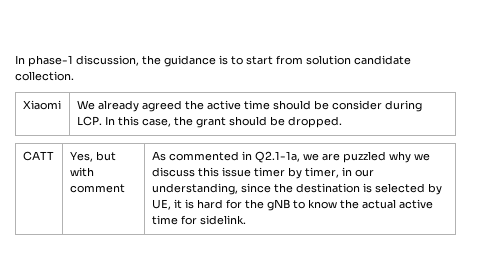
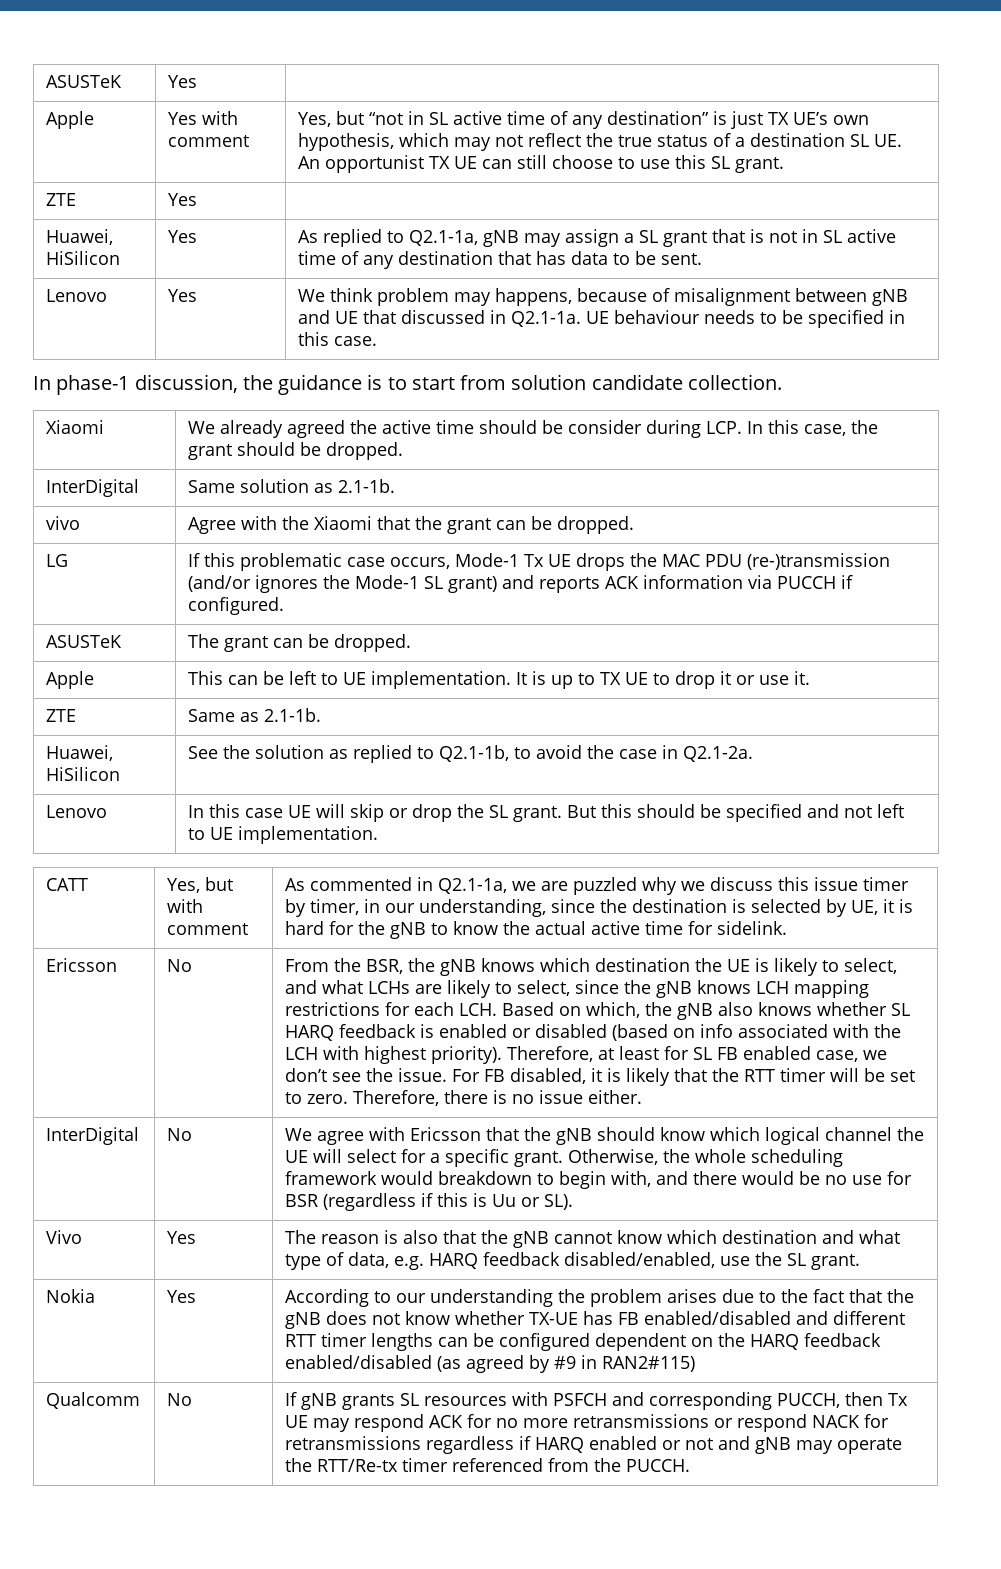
(15, 59) none -> [46,75,123,88] [168,75,198,88] [46,111,95,129] [168,111,239,125] [168,135,250,147] [298,111,870,129] [298,133,903,151] [298,155,785,173] [46,193,77,206] [168,193,198,206] [46,229,114,245] [46,251,121,265] [168,230,198,243] [298,229,897,247] [298,251,703,269] [46,289,108,302] [168,289,198,302] [298,288,909,306] [298,310,906,328] [298,332,378,346] ASUSTeK | Yes | // Apple | Yes with comment | Yes, but “not in SL active time of any destination” is just TX UE’s own hypothesis, which may not reflect the true status of a destination SL UE. An opportunist TX UE can still choose to use this SL grant. // ZTE | Yes | // Huawei, HiSilicon | Yes | As replied to Q2.1-1a, gNB may assign a SL grant that is not in SL active time of any destination that has data to be sent. // Lenovo | Yes | We think problem may happens, because of misalignment between gNB and UE that discussed in Q2.1-1a. UE behaviour needs to be specified in this case. //
(342, 122) none -> [46,479,140,497] [188,479,396,493] [46,516,81,530] [188,516,635,534] [46,554,69,567] [188,553,891,571] [188,575,854,593] [188,597,285,615] [46,635,123,648] [188,634,412,652] [46,671,95,689] [188,671,811,689] [46,709,77,722] [188,708,322,722] [46,745,114,761] [46,767,121,781] [188,745,754,763] [46,805,108,818] [188,804,905,822] [188,826,379,844] // InterDigital | Same solution as 2.1-1b. // vivo | Agree with the Xiaomi that the grant can be dropped. // LG | If this problematic case occurs, Mode-1 Tx UE drops the MAC PDU (re-)transmission (and/or ignores the Mode-1 SL grant) and reports ACK information via PUCCH if configured. // ASUSTeK | The grant can be dropped. // Apple | This can be left to UE implementation. It is up to TX UE to drop it or use it. // ZTE | Same as 2.1-1b. // Huawei, HiSilicon | See the solution as replied to Q2.1-1b, to avoid the case in Q2.1-2a. // Lenovo | In this case UE will skip or drop the SL grant. But this should be specified and not left to UE implementation.
(246, 220) none -> [46,958,118,972] [167,959,193,972] [285,958,898,976] [285,980,870,998] [285,1002,911,1020] [285,1024,902,1041] [285,1046,888,1064] [285,1068,916,1086] [285,1090,643,1106] [46,1127,140,1145] [167,1128,193,1141] [285,1127,925,1145] [285,1149,844,1167] [285,1171,913,1189] [285,1193,574,1211] [46,1230,83,1244] [167,1231,197,1244] [285,1230,901,1248] [285,1252,861,1270] [46,1289,96,1303] [167,1290,197,1303] [285,1289,915,1307] [285,1311,906,1329] [285,1333,882,1351] [285,1355,696,1373] [46,1392,141,1409] [167,1393,193,1406] [285,1392,909,1410] [285,1414,890,1432] [285,1436,903,1454] [285,1458,691,1472] // Ericsson | No | From the BSR, the gNB knows which destination the UE is likely to select, and what LCHs are likely to select, since the gNB knows LCH mapping restrictions for each LCH. Based on which, the gNB also knows whether SL HARQ feedback is enabled or disabled (based on info associated with the LCH with highest priority). Therefore, at least for SL FB enabled case, we don’t see the issue. For FB disabled, it is likely that the RTT timer will be set to zero. Therefore, there is no issue either. // InterDigital | No | We agree with Ericsson that the gNB should know which logical channel the UE will select for a specific grant. Otherwise, the whole scheduling framework would breakdown to begin with, and there would be no use for BSR (regardless if this is Uu or SL). // Vivo | Yes | The reason is also that the gNB cannot know which destination and what type of data, e.g. HARQ feedback disabled/enabled, use the SL grant. // Nokia | Yes | According to our understanding the problem arises due to the fact that the gNB does not know whether TX-UE has FB enabled/disabled and different RTT timer lengths can be configured dependent on the HARQ feedback enabled/disabled (as agreed by #9 in RAN2#115) // Qualcomm | No | If gNB grants SL resources with PSFCH and corresponding PUCCH, then Tx UE may respond ACK for no more retransmissions or respond NACK for retransmissions regardless if HARQ enabled or not and gNB may operate the RTT/Re-tx timer referenced from the PUCCH.

